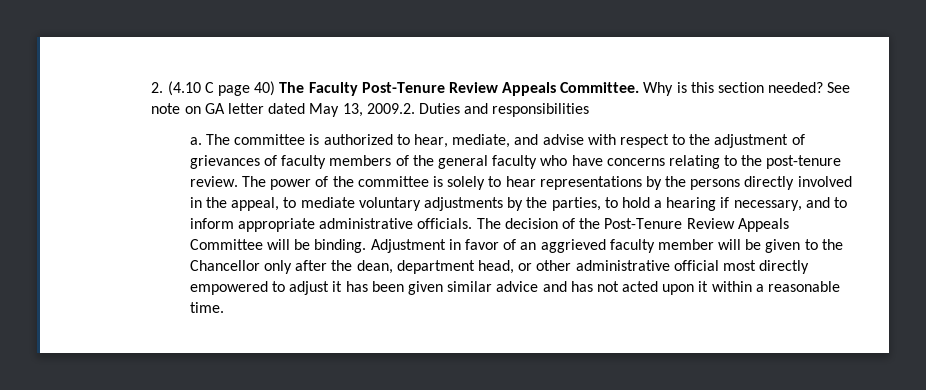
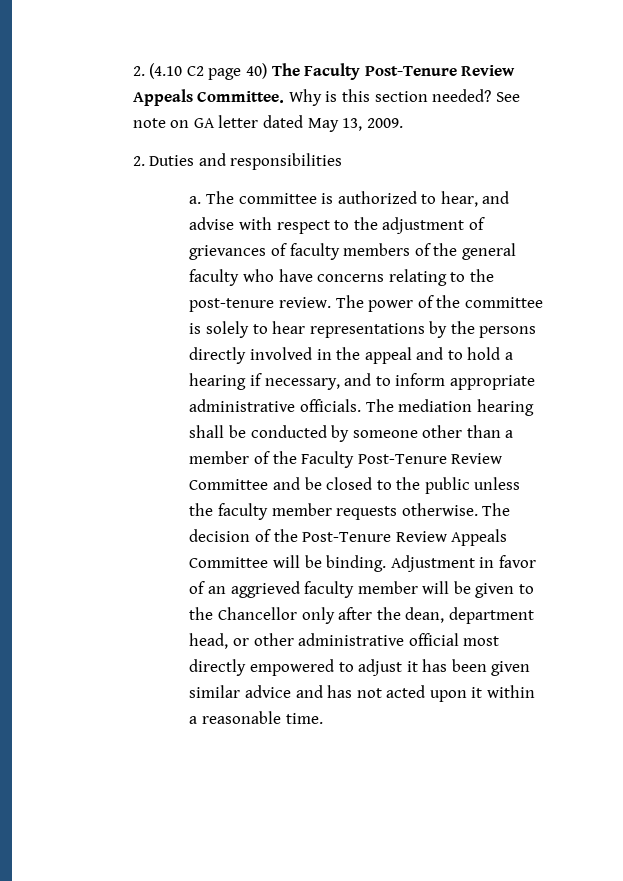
[204,82,214,93] C -> [186,66,204,76] C2
[366,103,415,114] 2009.2. -> [366,118,403,128] [132,156,145,166] 2009. // 2.
[452,134,511,148] mediate, -> (478, 199) none
[231,197,601,211] appeal, to mediate voluntary adjustments by the parties, -> [364,347,444,364] appeal and
(501, 223) none -> [398,399,534,416] [189,425,514,442] [189,451,503,468] [189,477,521,494] [189,503,511,520] mediation hearing shall be conducted by someone other than a member of the Faculty Post-Tenure Review Committee and be closed to the public unless the faculty member requests otherwise. The

